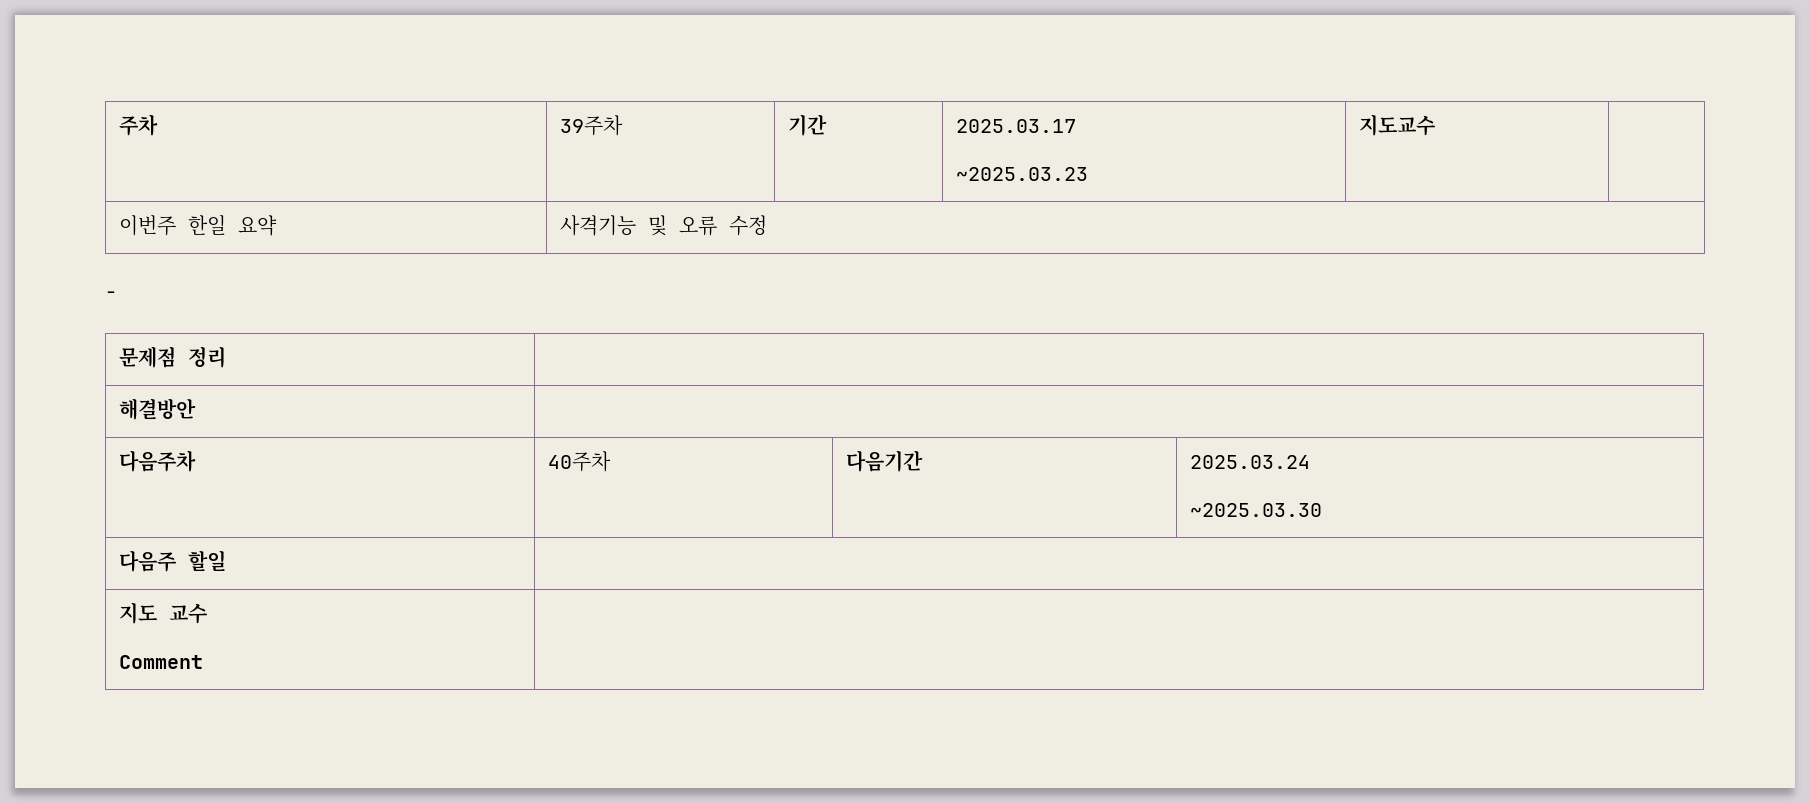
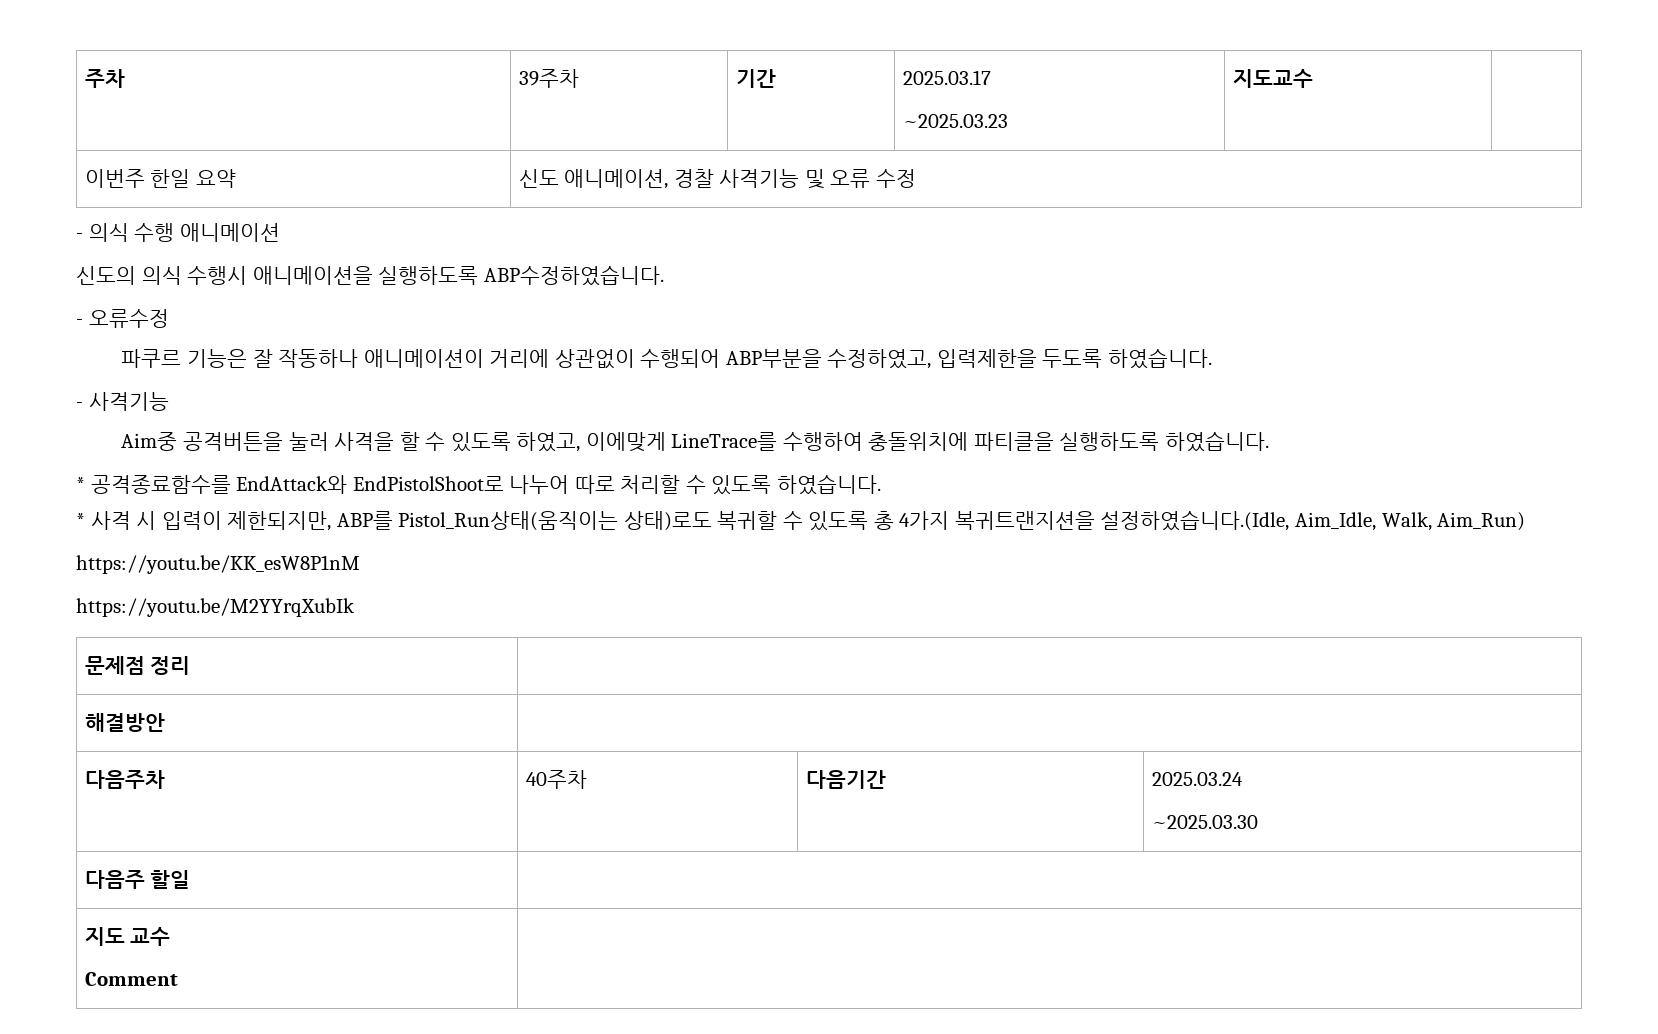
(278, 225) none -> [518,169,714,189] 신도 애니메이션, 경찰
(117, 295) none -> [88,223,280,242] [76,265,664,286] [76,309,169,328] [121,348,1212,369] [76,392,169,411] [121,431,1269,452] [76,474,881,495] [76,510,1526,531] [76,555,360,574] [76,598,355,617] 의식 수행 애니메이션 // 신도의 의식 수행시 애니메이션을 실행하도록 ABP수정하였습니다. // - 오류수정 // 파쿠르 기능은 잘 작동하나 애니메이션이 거리에 상관없이 수행되어 ABP부분을 수정하였고, 입력제한을 두도록 하였습니다. // - 사격기능 // Aim중 공격버튼을 눌러 사격을 할 수 있도록 하였고, 이에맞게 LineTrace를 수행하여 충돌위치에 파티클을 실행하도록 하였습니다. // * 공격종료함수를 EndAttack와 EndPistolShoot로 나누어 따로 처리할 수 있도록 하였습니다. // * 사격 시 입력이 제한되지만, ABP를 Pistol_Run상태(움직이는 상태)로도 복귀할 수 있도록 총 4가지 복귀트랜지션을 설정하였습니다.(Idle, Aim_Idle, Walk, Aim_Run) // https://youtu.be/KK_esW8P1nM // https://youtu.be/M2YYrqXubIk

